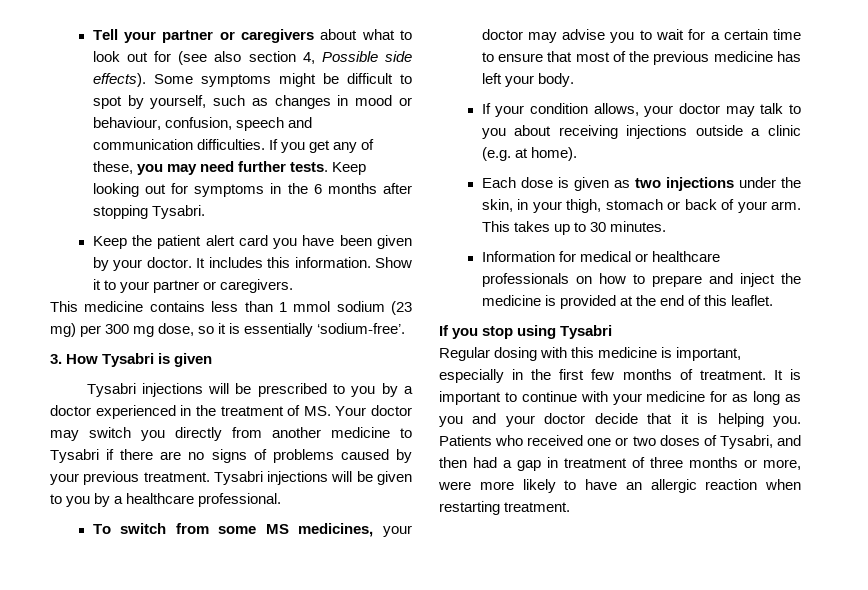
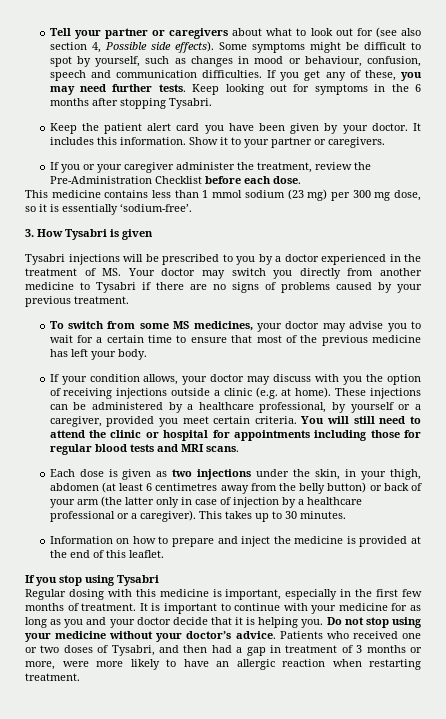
(293, 286) none -> [49,162,371,173] [49,176,301,184] // If you or your caregiver administer the treatment, review the Pre-Administration Checklist before each dose.
[213,471,412,485] [50,493,282,507] Tysabri injections will be given to you by a healthcare professional. -> (129, 300) none
[760,103,801,114] [481,125,552,139] talk to you about -> [273,374,421,385] [49,388,61,396] discuss with you the option of
(577, 154) none -> [335,388,421,399] [49,402,421,413] [49,416,421,427] [49,430,421,441] [49,444,239,455] These injections can be administered by a healthcare professional, by yourself or a caregiver, provided you meet certain criteria. You will still need to attend the clinic or hospital for appointments including those for regular blood tests and MRI scans.
[605,199,801,213] stomach or back of your arm. -> [49,482,422,494] [49,496,362,508] [49,510,196,522] abdomen (at least 6 centimetres away from the belly button) or back of your arm (the latter only in case of injection by a healthcare professional or a caregiver).
[558,251,720,262] [481,273,569,287] for medical or healthcare professionals -> (113, 540) none
(801, 421) none -> [326,617,422,628] [25,631,276,642] Do not stop using your medicine without your doctor’s advice.
[650,457,683,468] three -> [356,645,363,653] 3

